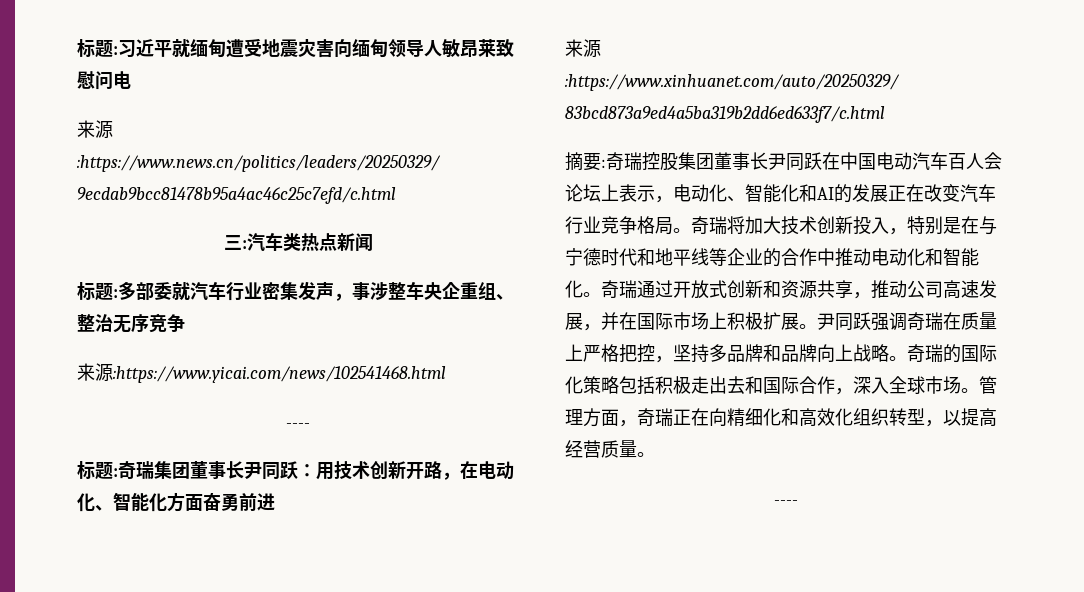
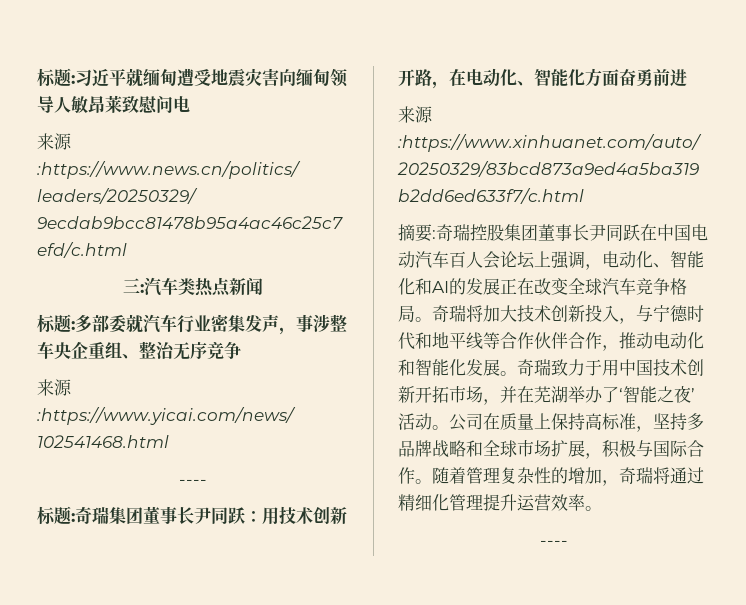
[619,184,655,202] 表示 -> [551,251,585,269] 强调
[960,184,996,202] [565,216,601,234] 汽车行业 -> [568,278,636,295] 全球汽车
[907,216,979,235] 特别是在 -> (636, 321) none
[727,248,835,267] 企业的合作中 -> [500,332,619,351] 合作伙伴合作，
[583,280,997,299] [565,312,997,331] [565,344,997,363] [565,376,997,395] [565,408,997,427] [565,440,637,458] 。奇瑞通过开放式创新和资源共享，推动公司高速发展，并在国际市场上积极扩展。尹同跃强调奇瑞在质量上严格把控，坚持多品牌和品牌向上战略。奇瑞的国际化策略包括积极走出去和国际合作，深入全球市场。管理方面，奇瑞正在向精细化和高效化组织转型，以提高经营质量 -> [466,359,704,376] [398,386,695,405] [398,413,704,432] [398,439,704,459] [398,467,704,486] [398,494,585,511] 发展。奇瑞致力于用中国技术创新开拓市场，并在芜湖举办了‘智能之夜’活动。公司在质量上保持高标准，坚持多品牌战略和全球市场扩展，积极与国际合作。随着管理复杂性的增加，奇瑞将通过精细化管理提升运营效率

